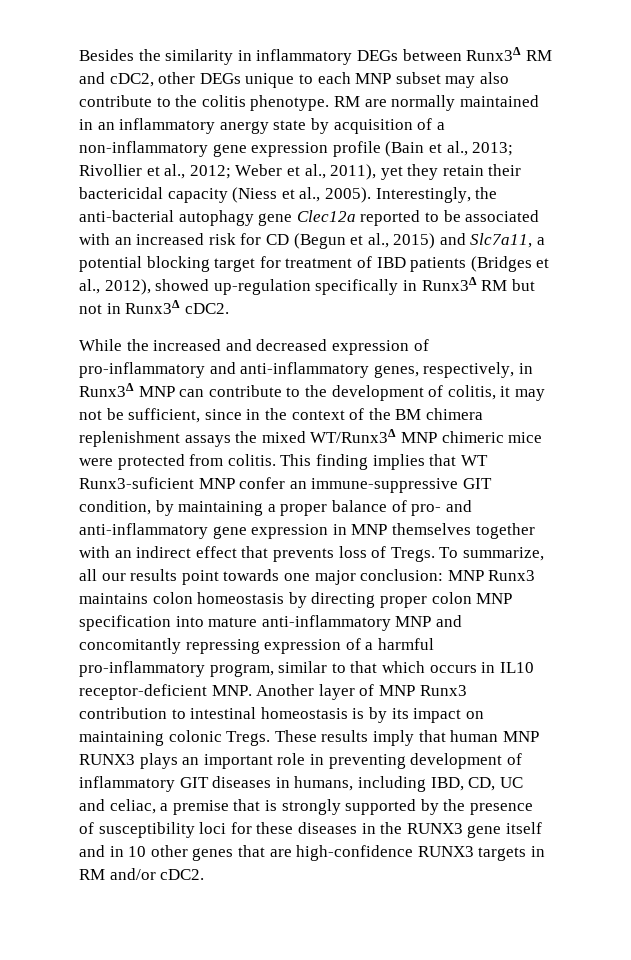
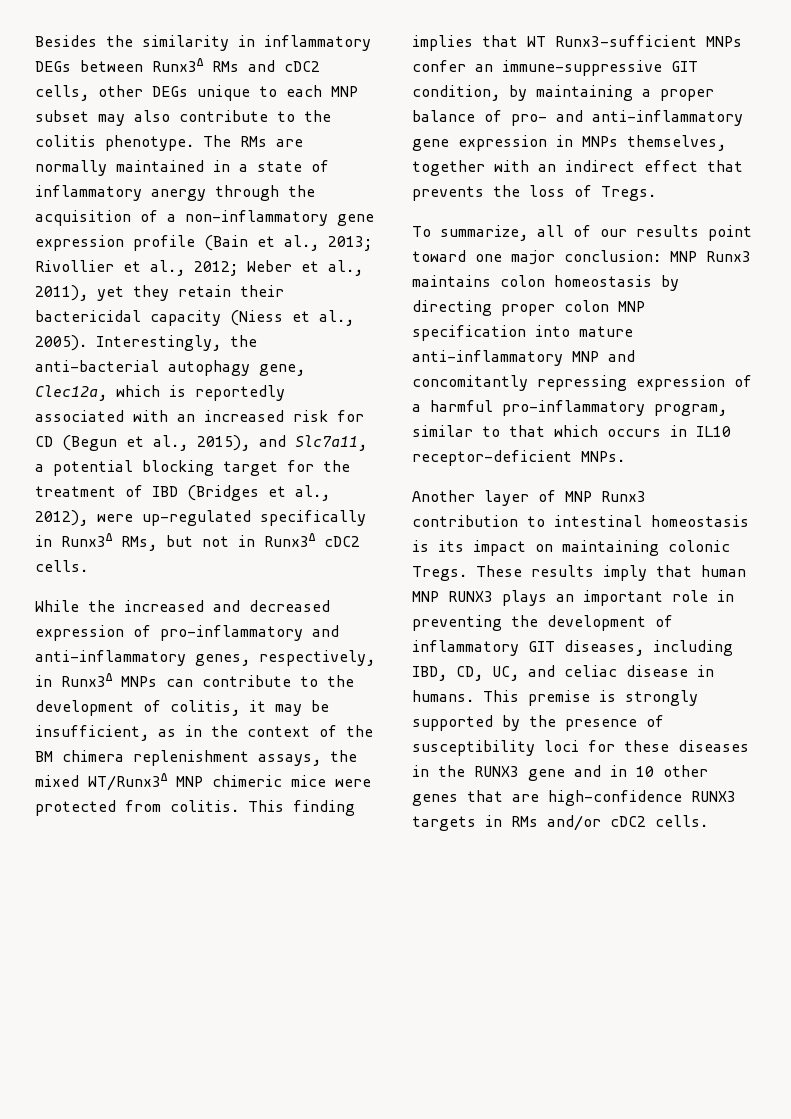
[525,50,552,61] [79,72,154,87] RM and cDC2, -> [212,60,320,72] [35,85,89,101] RMs and cDC2 cells,
[333,96,360,107] RM -> [203,135,267,147] The RMs
[97,118,329,134] an inflammatory anergy state by -> [239,160,329,172] [35,185,315,201] a state of inflammatory anergy through the
[258,210,461,226] gene Clec12a reported to be -> [259,364,305,376] [35,385,285,401] gene, Clec12a, which is reportedly
[393,233,436,249] 2015) -> [197,435,250,451] 2015),
(281, 262) none -> [323,460,350,472] the
[410,257,467,272] patients -> (178, 491) none
[155,279,311,295] showed up-regulation -> [97,510,251,526] were up-regulated
[481,280,508,291] RM -> [121,536,157,551] RMs,
[184,303,229,314] cDC2. -> [324,536,360,547] [35,560,88,572] cDC2 cells.
[138,386,175,397] MNP -> [121,676,157,687] MNPs
[79,408,242,423] not be sufficient, since -> [311,700,329,712] [35,725,176,741] be insufficient, as
[184,435,231,447] assays -> [258,754,321,766] assays,
[79,477,235,489] Runx3-suficient MNP -> [555,35,742,47] Runx3-sufficient MNPs
[351,523,471,535] MNP themselves -> [582,135,726,151] MNPs themselves,
(334, 555) none -> [493,185,520,197] the
(435, 554) none -> (656, 193) //
(97, 575) none -> [573,225,591,237] of
[223,569,280,581] towards -> [412,250,466,262] toward
[211,685,252,696] MNP. -> [581,451,625,462] MNPs. //
[368,707,387,723] by -> (429, 546) none
(406, 761) none -> [511,615,538,627] the
[212,776,523,792] [79,799,261,815] diseases in humans, including IBD, CD, UC and celiac, a premise that -> [564,640,733,656] [412,665,714,681] [412,690,590,706] diseases, including IBD, CD, UC, and celiac disease in humans. This premise
[505,822,542,834] itself -> (565, 775) none
[79,868,205,880] RM and/or cDC2. -> [511,815,708,831] RMs and/or cDC2 cells.

